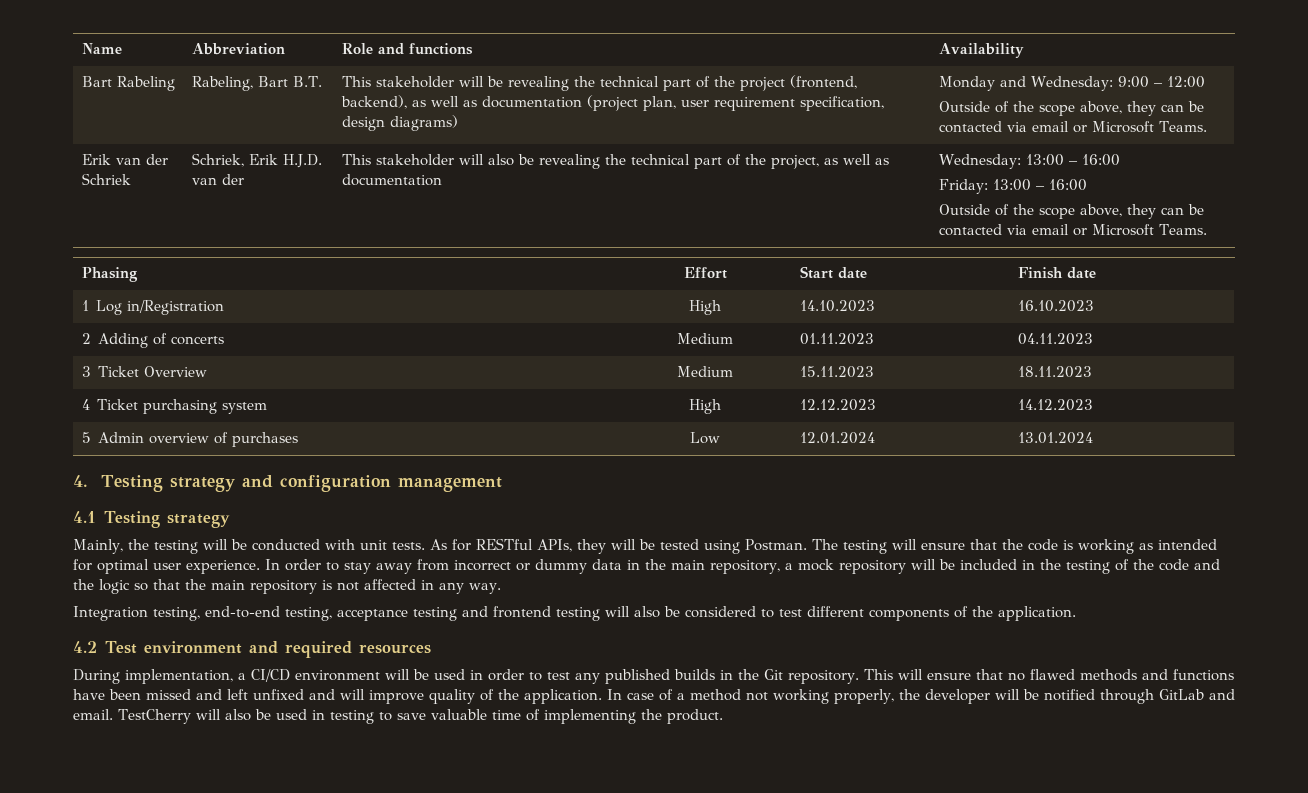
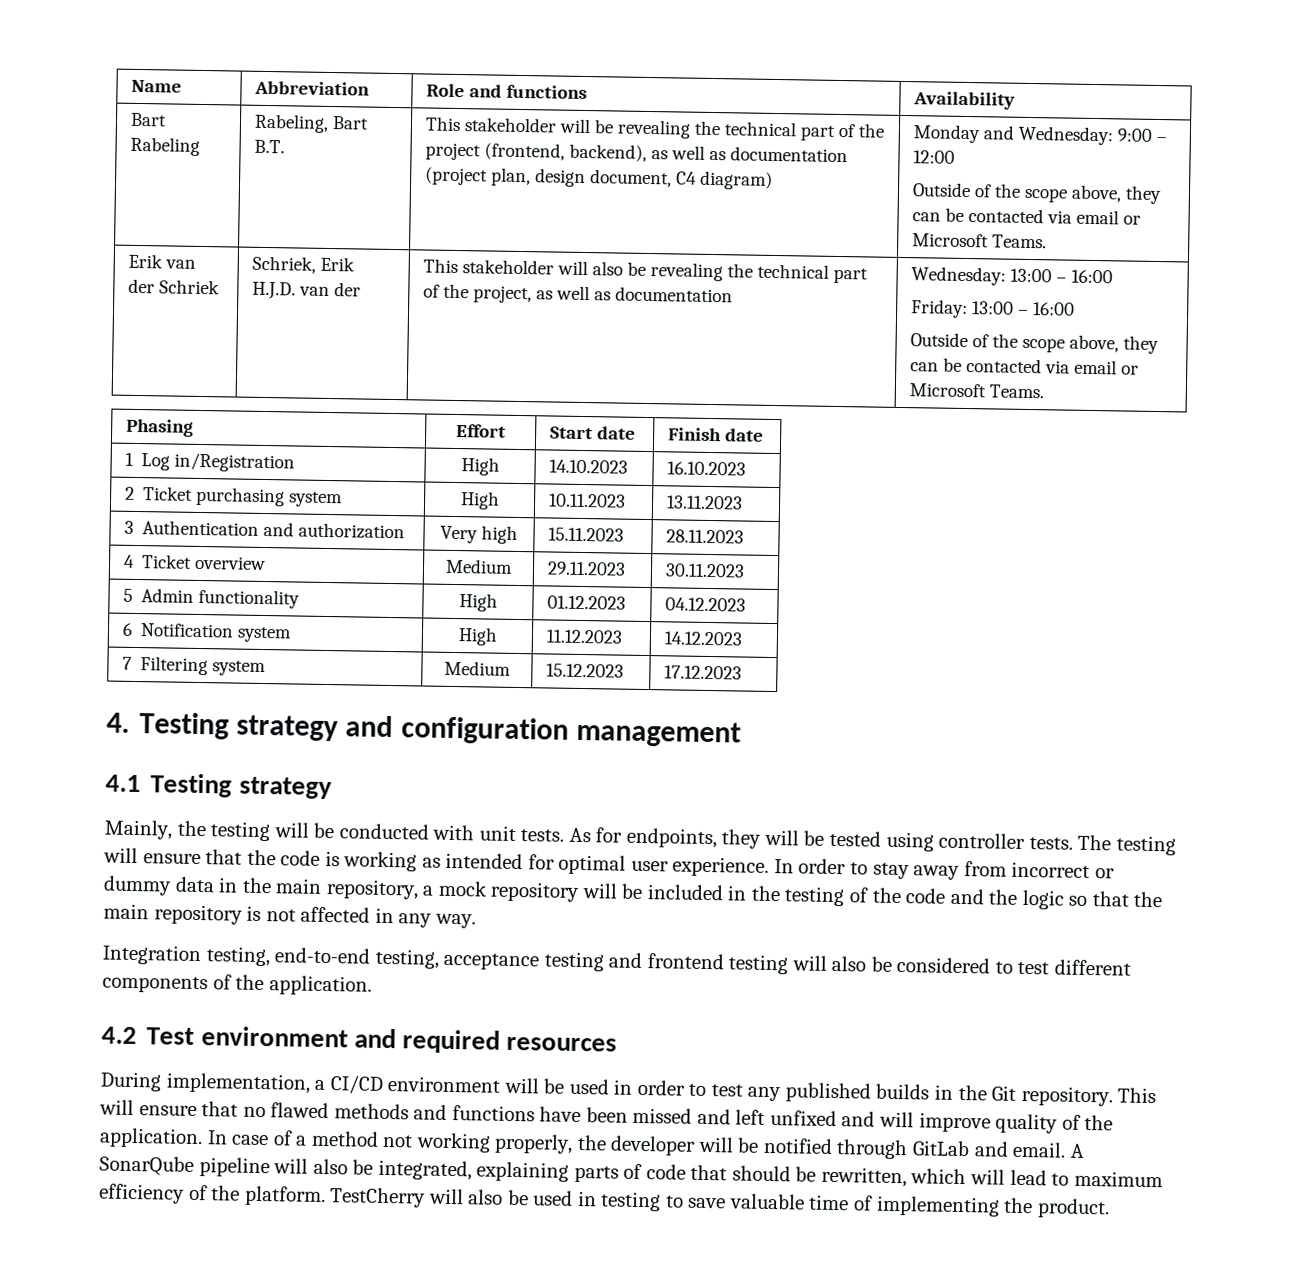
[680,96,884,111] [341,115,458,131] user requirement specification, design diagrams) -> [535,168,774,190] design document, C4 diagram)
[98,333,225,348] [677,333,733,344] [799,333,874,345] [1017,333,1093,345] [81,366,208,377] [677,366,733,377] [799,366,874,378] [1017,366,1092,378] [81,399,268,414] [689,399,721,414] [799,399,876,411] [1017,399,1093,411] [81,432,299,447] [690,432,720,444] [799,432,875,444] [1017,432,1093,444] Adding of concerts | Medium | 01.11.2023 | 04.11.2023 // 3 Ticket Overview | Medium | 15.11.2023 | 18.11.2023 // 4 Ticket purchasing system | High | 12.12.2023 | 14.12.2023 // 5 Admin overview of purchases | Low | 12.01.2024 | 13.01.2024 -> [143,486,344,508] [459,491,500,510] [548,493,627,508] [666,495,744,510] [124,520,406,540] [440,525,518,544] [548,527,625,542] [666,529,745,544] [123,554,267,571] [445,558,513,574] [547,561,627,576] [665,563,746,578] [123,588,301,609] [458,593,498,612] [547,595,627,610] [665,597,747,612] [122,622,293,643] [457,627,498,646] [546,629,624,644] [664,631,744,646] [122,656,267,677] [444,660,511,676] [546,663,625,678] [664,665,743,680] Ticket purchasing system | High | 10.11.2023 | 13.11.2023 // 3 Authentication and authorization | Very high | 15.11.2023 | 28.11.2023 // 4 Ticket overview | Medium | 29.11.2023 | 30.11.2023 // 5 Admin functionality | High | 01.12.2023 | 04.12.2023 // 6 Notification system | High | 11.12.2023 | 14.12.2023 // 7 Filtering system | Medium | 15.12.2023 | 17.12.2023
[475,538,572,552] RESTful APIs, -> [625,827,717,849] endpoints,
[744,539,807,551] Postman. -> [938,832,1073,850] controller tests.
(113, 714) none -> [1069,1143,1085,1158] [99,1155,1163,1188] [99,1183,326,1207] A SonarQube pipeline will also be integrated, explaining parts of code that should be rewritten, which will lead to maximum efficiency of the platform.

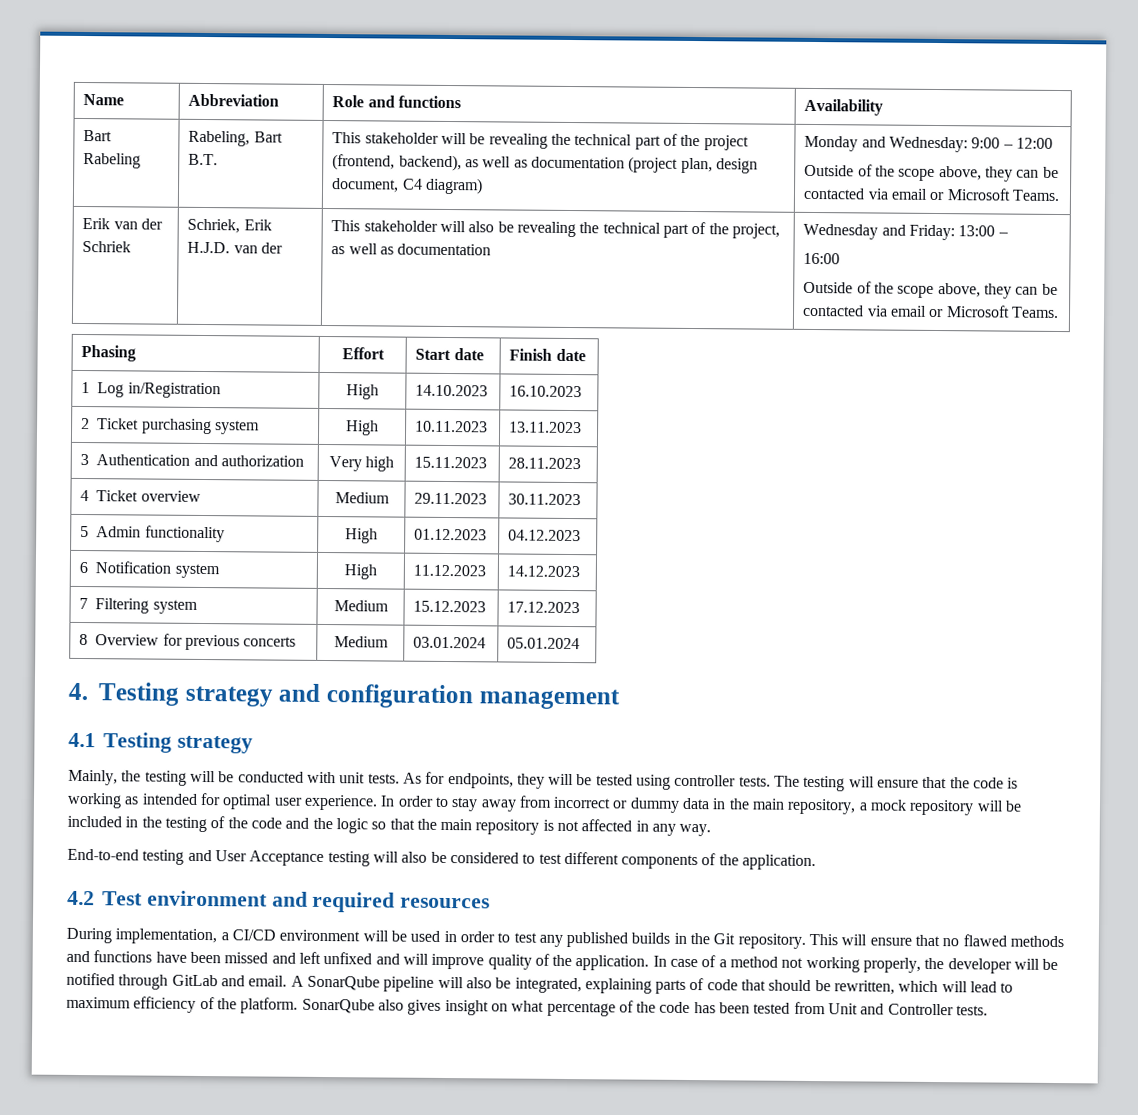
[911,266,1114,286] Wednesday: 13:00 – 16:00 // -> [803,223,906,240] Wednesday and
(1030, 312) none -> (1009, 234) //
(743, 672) none -> [79,633,297,651] [333,636,389,648] [413,636,487,649] [507,637,581,650] // 8 Overview for previous concerts | Medium | 03.01.2024 | 05.01.2024
[102,944,724,972] Integration testing, end-to-end testing, acceptance testing and frontend -> [67,848,325,867] End-to-end testing and User Acceptance
[329,1187,1110,1219] TestCherry will also be used in testing to save valuable time of implementing the product. -> [301,998,989,1017] SonarQube also gives insight on what percentage of the code has been tested from Unit and Controller tests.

